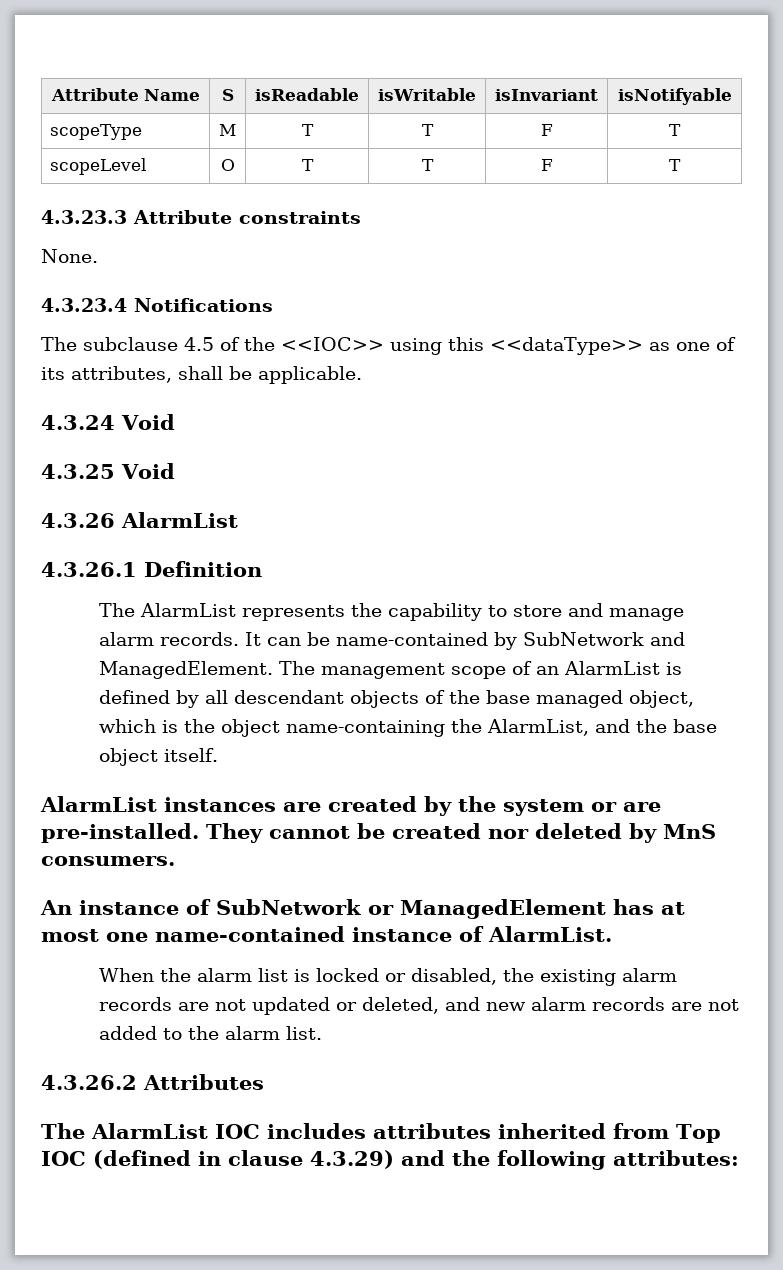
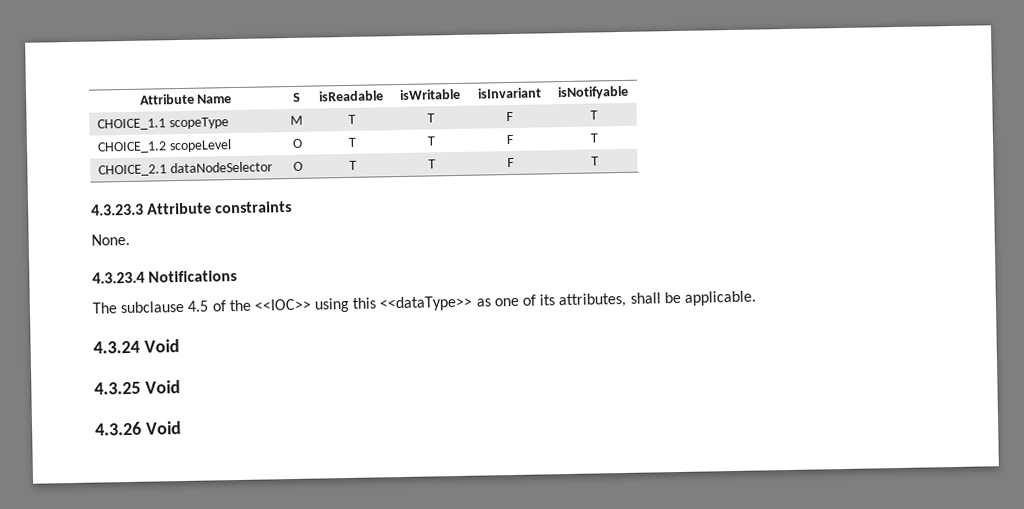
(732, 96) none -> [97,118,167,131] CHOICE_1.1
(681, 130) none -> [97,141,168,154] CHOICE_1.2
(681, 165) none -> [98,161,273,177] [292,161,303,171] [348,160,357,170] [427,159,436,169] [507,157,515,168] [590,156,599,166] // CHOICE_2.1 dataNodeSelector | O | T | T | F | T
[121,512,238,528] [41,561,262,577] [98,603,684,621] [98,632,685,650] [98,661,682,679] [98,690,694,708] [98,719,717,737] [98,748,218,766] [40,796,661,816] [41,823,716,843] [41,856,175,866] [40,899,685,919] [41,926,612,942] [98,968,677,986] [98,997,739,1015] [98,1026,322,1040] [41,1074,264,1090] [41,1123,721,1143] [41,1150,739,1170] AlarmList // 4.3.26.1 Definition // The AlarmList represents the capability to store and manage alarm records. It can be name-contained by SubNetwork and ManagedElement. The management scope of an AlarmList is defined by all descendant objects of the base managed object, which is the object name-containing the AlarmList, and the base object itself. // AlarmList instances are created by the system or are pre-installed. They cannot be created nor deleted by MnS consumers. // An instance of SubNetwork or ManagedElement has at most one name-contained instance of AlarmList. // When the alarm list is locked or disabled, the existing alarm records are not updated or deleted, and new alarm records are not added to the alarm list. // 4.3.26.2 Attributes // The AlarmList IOC includes attributes inherited from Top IOC (defined in clause 4.3.29) and the following attributes: -> [144,421,182,435] Void

